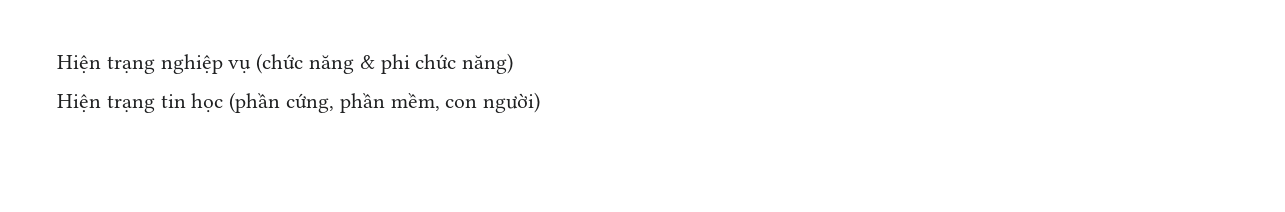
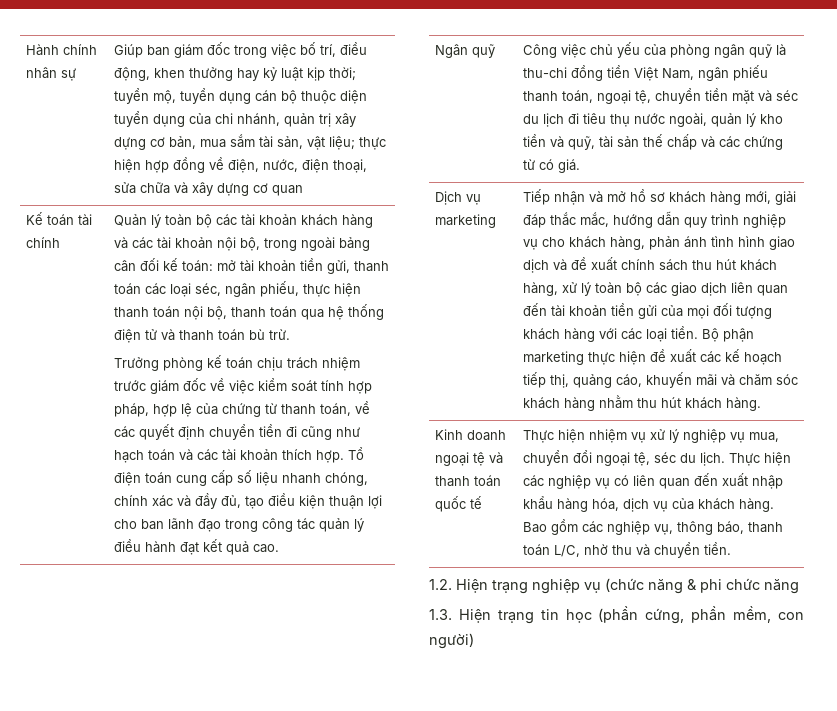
(57, 64) none -> [25,44,97,56] [25,67,76,81] [113,42,367,58] [113,67,356,81] [113,88,367,104] [113,111,356,127] [113,134,386,150] [113,157,367,173] [113,182,303,196] [25,212,92,226] [25,237,60,248] [113,214,373,228] [113,237,370,251] [113,258,389,274] [113,281,361,297] [113,304,384,320] [113,329,290,343] [113,355,360,371] [113,378,372,394] [113,401,370,417] [113,424,360,440] [113,447,364,463] [113,470,368,486] [113,493,382,509] [113,518,364,532] [113,539,279,555] [434,44,495,58] [522,42,786,58] [522,65,768,81] [522,88,798,104] [522,113,783,127] [522,134,783,150] [522,159,580,173] [434,191,481,205] [434,214,496,228] [522,189,796,205] [522,211,786,228] [522,236,795,250] [522,257,777,273] [522,282,788,296] [522,303,772,319] [522,326,754,342] [522,349,782,365] [522,372,798,388] [522,395,761,411] [434,429,506,441] [434,452,503,466] [434,475,501,487] [434,496,482,512] [522,429,779,443] [522,450,791,466] [522,473,783,489] [522,496,774,512] [522,519,783,535] [522,542,731,558] [429,579,452,590] Hành chính nhân sự | Giúp ban giám đốc trong việc bố trí, điều động, khen thưởng hay kỷ luật kịp thời; tuyển mộ, tuyển dụng cán bộ thuộc diện tuyển dụng của chi nhánh, quản trị xây dựng cơ bản, mua sắm tài sản, vật liệu; thực hiện hợp đồng về điện, nước, điện thoại, sửa chữa và xây dựng cơ quan // Kế toán tài chính | Quản lý toàn bộ các tài khoản khách hàng và các tài khoản nội bộ, trong ngoài bảng cân đối kế toán: mở tài khoản tiền gửi, thanh toán các loại séc, ngân phiếu, thực hiện thanh toán nội bộ, thanh toán qua hệ thống điện tử và thanh toán bù trừ. // Trưởng phòng kế toán chịu trách nhiệm trước giám đốc về việc kiểm soát tính hợp pháp, hợp lệ của chứng từ thanh toán, về các quyết định chuyển tiền đi cũng như hạch toán và các tài khoản thích hợp. Tổ điện toán cung cấp số liệu nhanh chóng, chính xác và đầy đủ, tạo điều kiện thuận lợi cho ban lãnh đạo trong công tác quản lý điều hành đạt kết quả cao. // Ngân quỹ | Công việc chủ yếu của phòng ngân quỹ là thu-chi đồng tiền Việt Nam, ngân phiếu thanh toán, ngoại tệ, chuyển tiền mặt và séc du lịch đi tiêu thụ nước ngoài, quản lý kho tiền và quỹ, tài sản thế chấp và các chứng từ có giá. // Dịch vụ marketing | Tiếp nhận và mở hồ sơ khách hàng mới, giải đáp thắc mắc, hướng dẫn quy trình nghiệp vụ cho khách hàng, phản ánh tình hình giao dịch và đề xuất chính sách thu hút khách hàng, xử lý toàn bộ các giao dịch liên quan đến tài khoản tiền gửi của mọi đối tượng khách hàng với các loại tiền. Bộ phận marketing thực hiện đề xuất các kế hoạch tiếp thị, quảng cáo, khuyến mãi và chăm sóc khách hàng nhằm thu hút khách hàng. // Kinh doanh ngoại tệ và thanh toán quốc tế | Thực hiện nhiệm vụ xử lý nghiệp vụ mua, chuyển đổi ngoại tệ, séc du lịch. Thực hiện các nghiệp vụ có liên quan đến xuất nhập khẩu hàng hóa, dịch vụ của khách hàng. Bao gồm các nghiệp vụ, thông báo, thanh toán L/C, nhờ thu và chuyển tiền. // 1.2.
[462,53,514,74] năng) // -> [764,579,799,594] [429,609,452,620] năng // 1.3.

